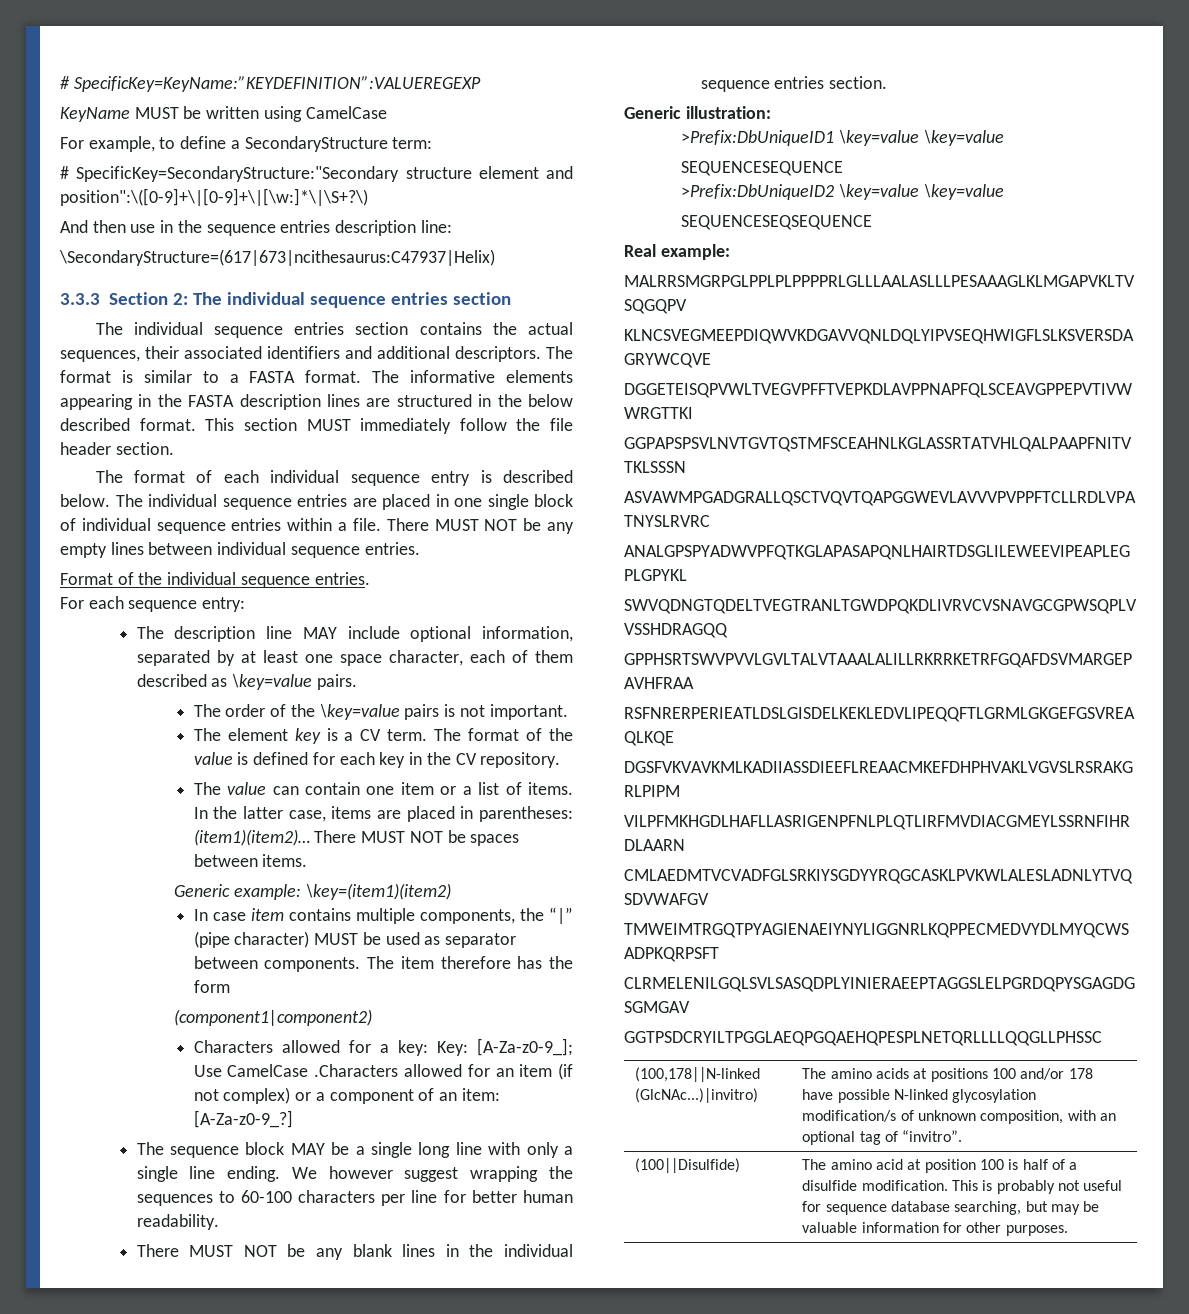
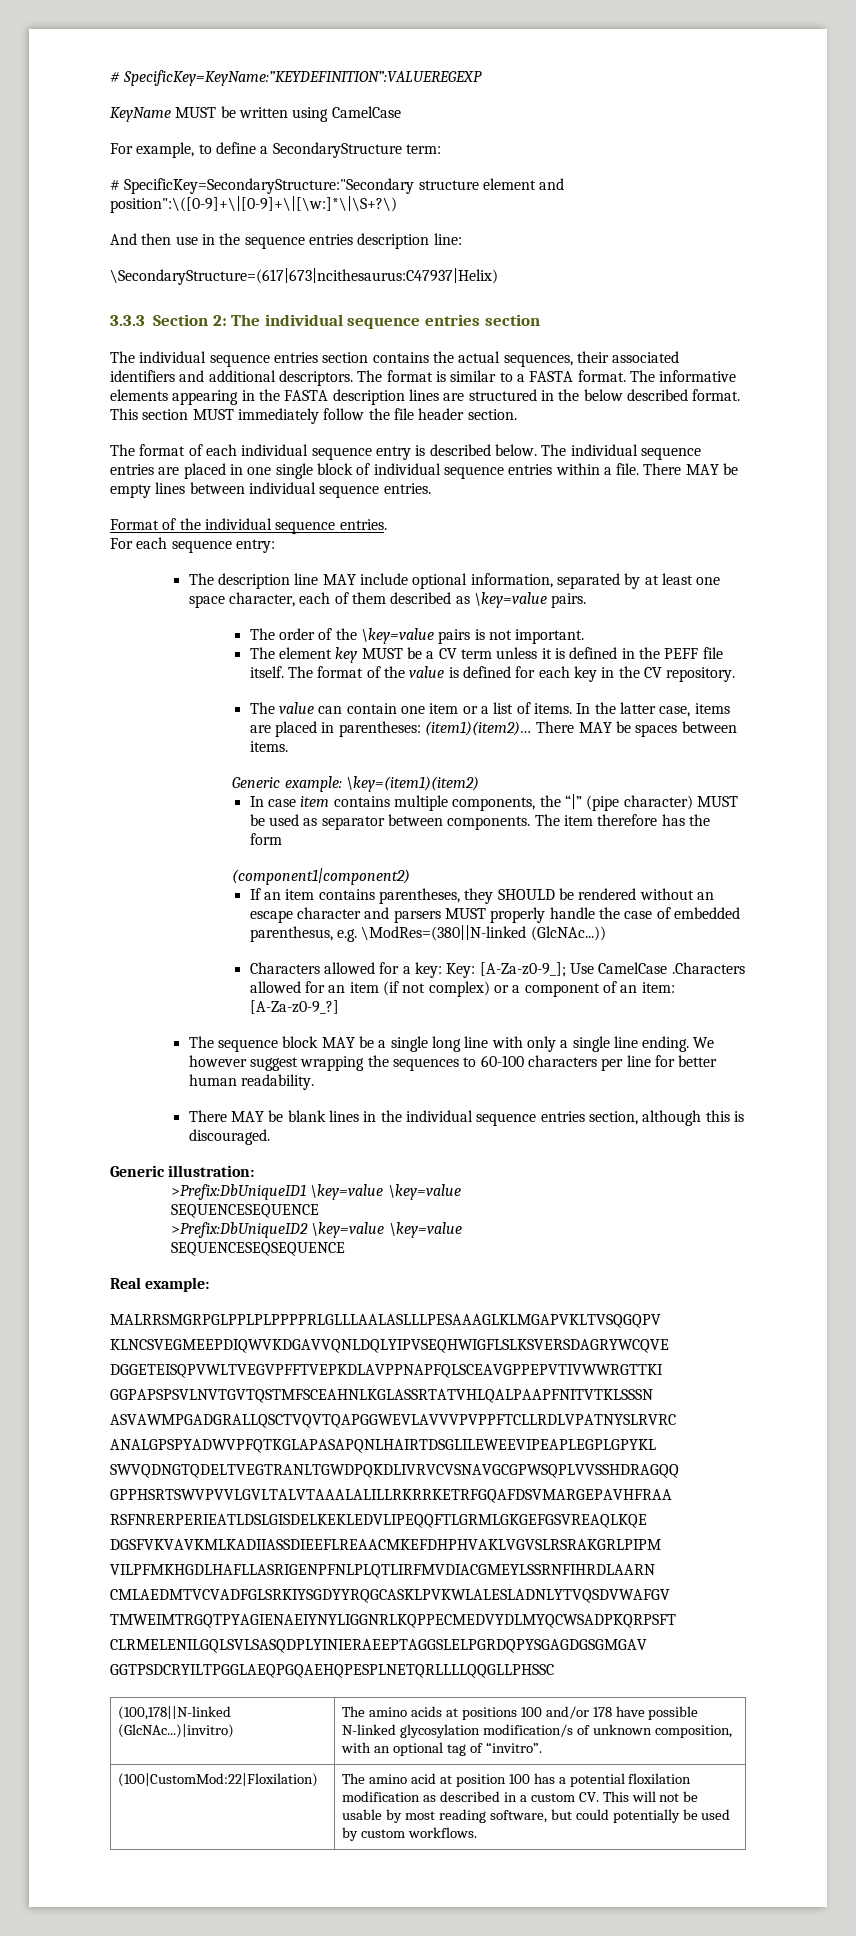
[434,518,574,534] MUST NOT be any -> [685,463,739,475] MAY be
[326,728,428,741] is a CV term. -> [361,647,723,659] [249,666,284,678] MUST be a CV term unless it is defined in the PEFF file itself.
[361,831,443,843] MUST NOT -> [578,722,612,733] MAY
(373, 1017) none -> [249,888,714,904] [249,907,740,923] [249,925,606,942] // If an item contains parentheses, they SHOULD be rendered without an escape character and parsers MUST properly handle the case of embedded parenthesus, e.g. \ModRes=(380||N-linked (GlcNAc...))
[189,1244,343,1260] MUST NOT be any -> [231,1110,284,1122] MAY be
[828,76,887,89] section. -> [588,1110,744,1126] [188,1129,270,1145] section, although this is discouraged.
[635,1158,741,1173] (100||Disulfide) -> [118,1773,319,1787] (100|CustomMod:22|Floxilation)
[1008,1159,1078,1170] [802,1180,1123,1194] [802,1201,1100,1215] [802,1222,1068,1236] is half of a disulfide modification. This is probably not useful for sequence database searching, but may be valuable information for other purposes. -> [533,1773,692,1787] [342,1791,699,1802] [342,1809,731,1823] [342,1827,478,1841] has a potential floxilation modification as described in a custom CV. This will not be usable by most reading software, but could potentially be used by custom workflows.

